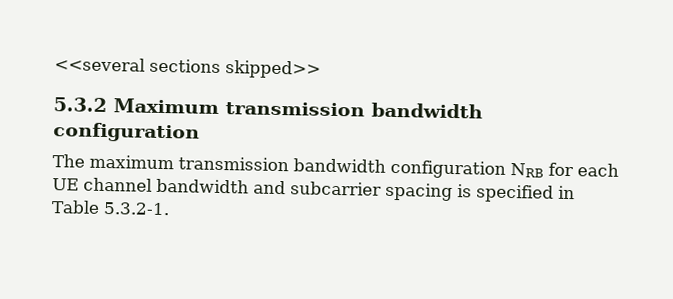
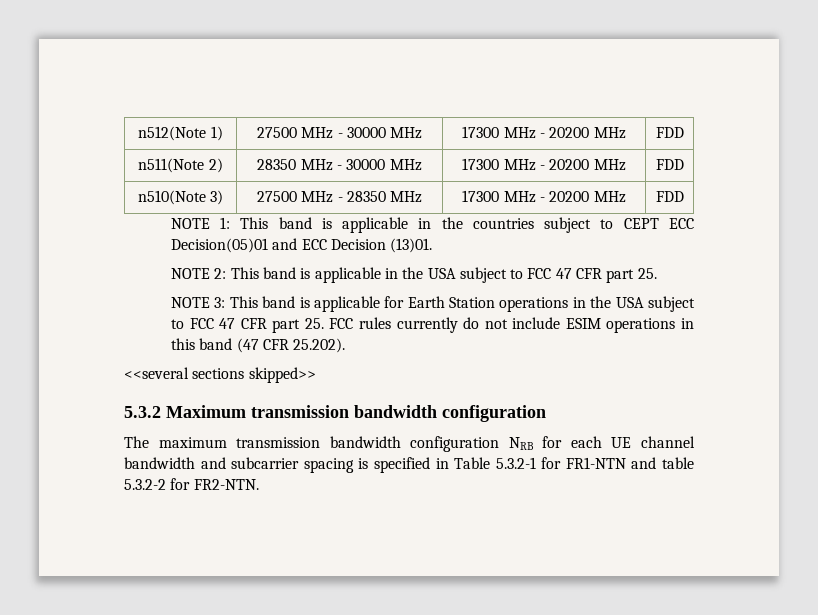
(54, 64) none -> [138,126,223,141] [256,127,423,139] [462,126,626,139] [655,127,684,138] [138,158,223,173] [257,159,422,171] [462,158,626,171] [655,159,684,170] [137,190,224,205] [256,191,423,203] [462,190,626,203] [655,191,684,202] [170,217,695,233] [170,238,433,253] [170,267,657,283] [170,296,696,312] [170,317,694,333] [170,338,346,353] n512(Note 1) | 27500 MHz - 30000 MHz | 17300 MHz - 20200 MHz | FDD // n511(Note 2) | 28350 MHz - 30000 MHz | 17300 MHz - 20200 MHz | FDD // n510(Note 3) | 27500 MHz - 28350 MHz | 17300 MHz - 20200 MHz | FDD // NOTE 1: This band is applicable in the countries subject to CEPT ECC Decision(05)01 and ECC Decision (13)01. // NOTE 2: This band is applicable in the USA subject to FCC 47 CFR part 25. // NOTE 3: This band is applicable for Earth Station operations in the USA subject to FCC 47 CFR part 25. FCC rules currently do not include ESIM operations in this band (47 CFR 25.202). //
[102,201,170,216] 5.3.2-1. -> [495,457,694,469] [124,478,259,490] 5.3.2-1 for FR1-NTN and table 5.3.2-2 for FR2-NTN.

